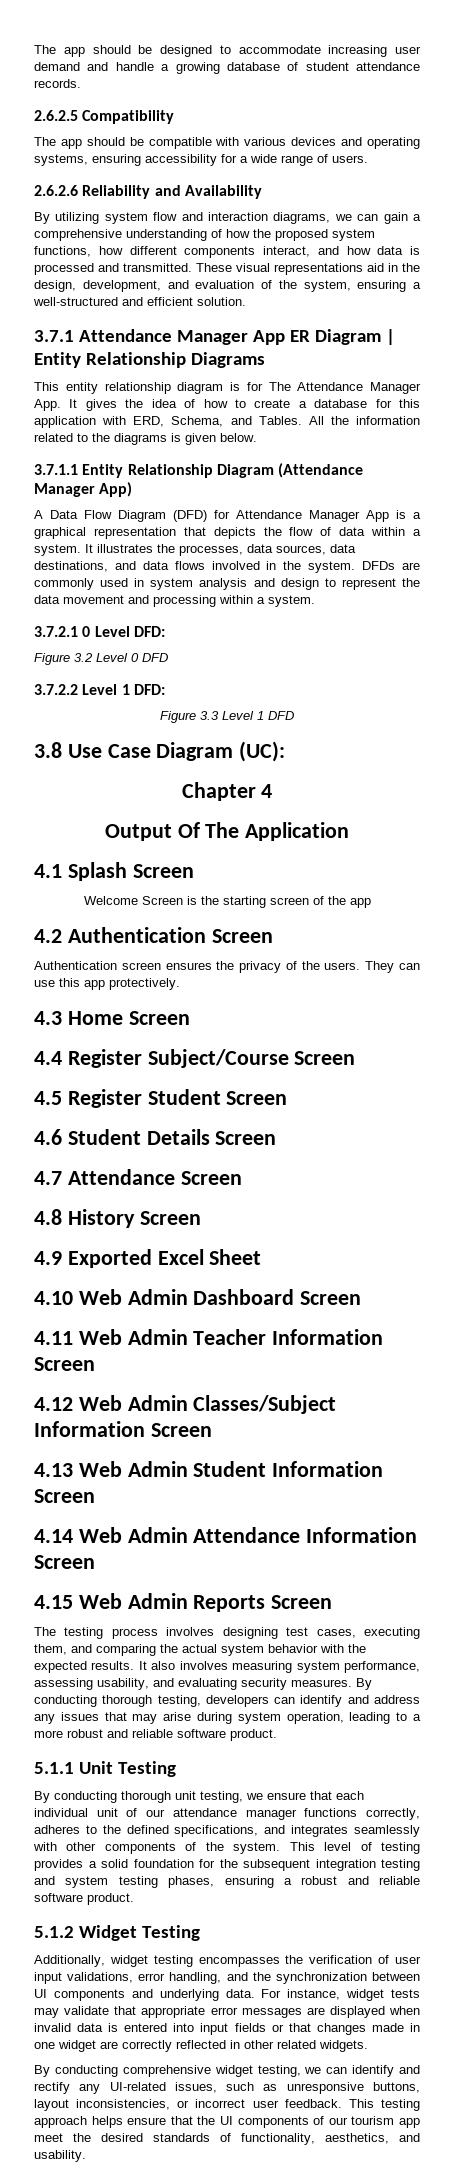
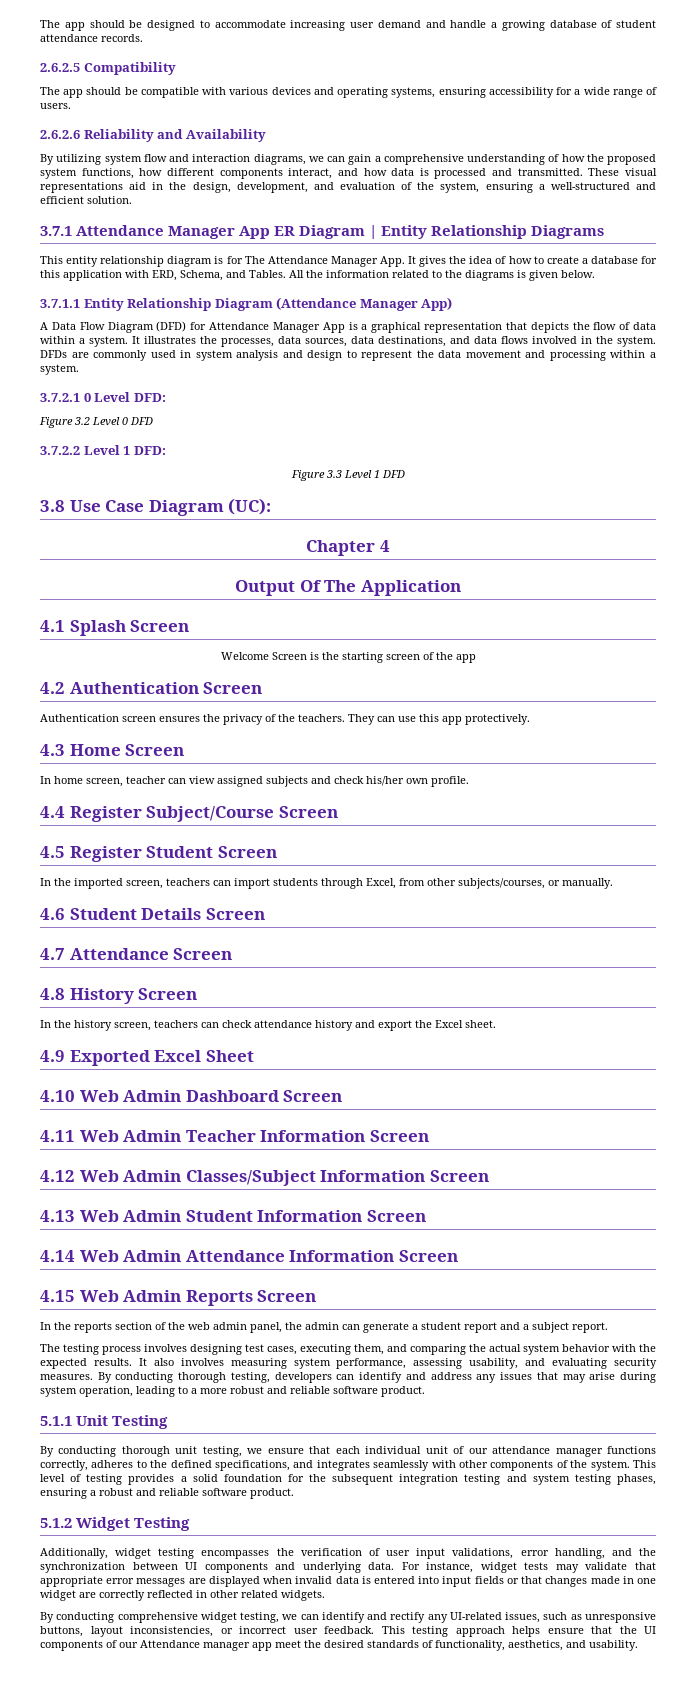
[324,962,361,970] users. -> [298,714,345,722] teachers.
(190, 1018) none -> [40,776,469,787] // In home screen, teacher can view assigned subjects and check his/her own profile.
(288, 1098) none -> [40,878,613,889] // In the imported screen, teachers can import students through Excel, from other subjects/courses, or manually.
(201, 1218) none -> [40,1020,496,1031] // In the history screen, teachers can check attendance history and export the Excel sheet.
(333, 1602) none -> [40,1322,608,1333] // In the reports section of the web admin panel, the admin can generate a student report and a subject report.
[351,2116,395,2125] tourism -> [140,1640,250,1651] Attendance manager

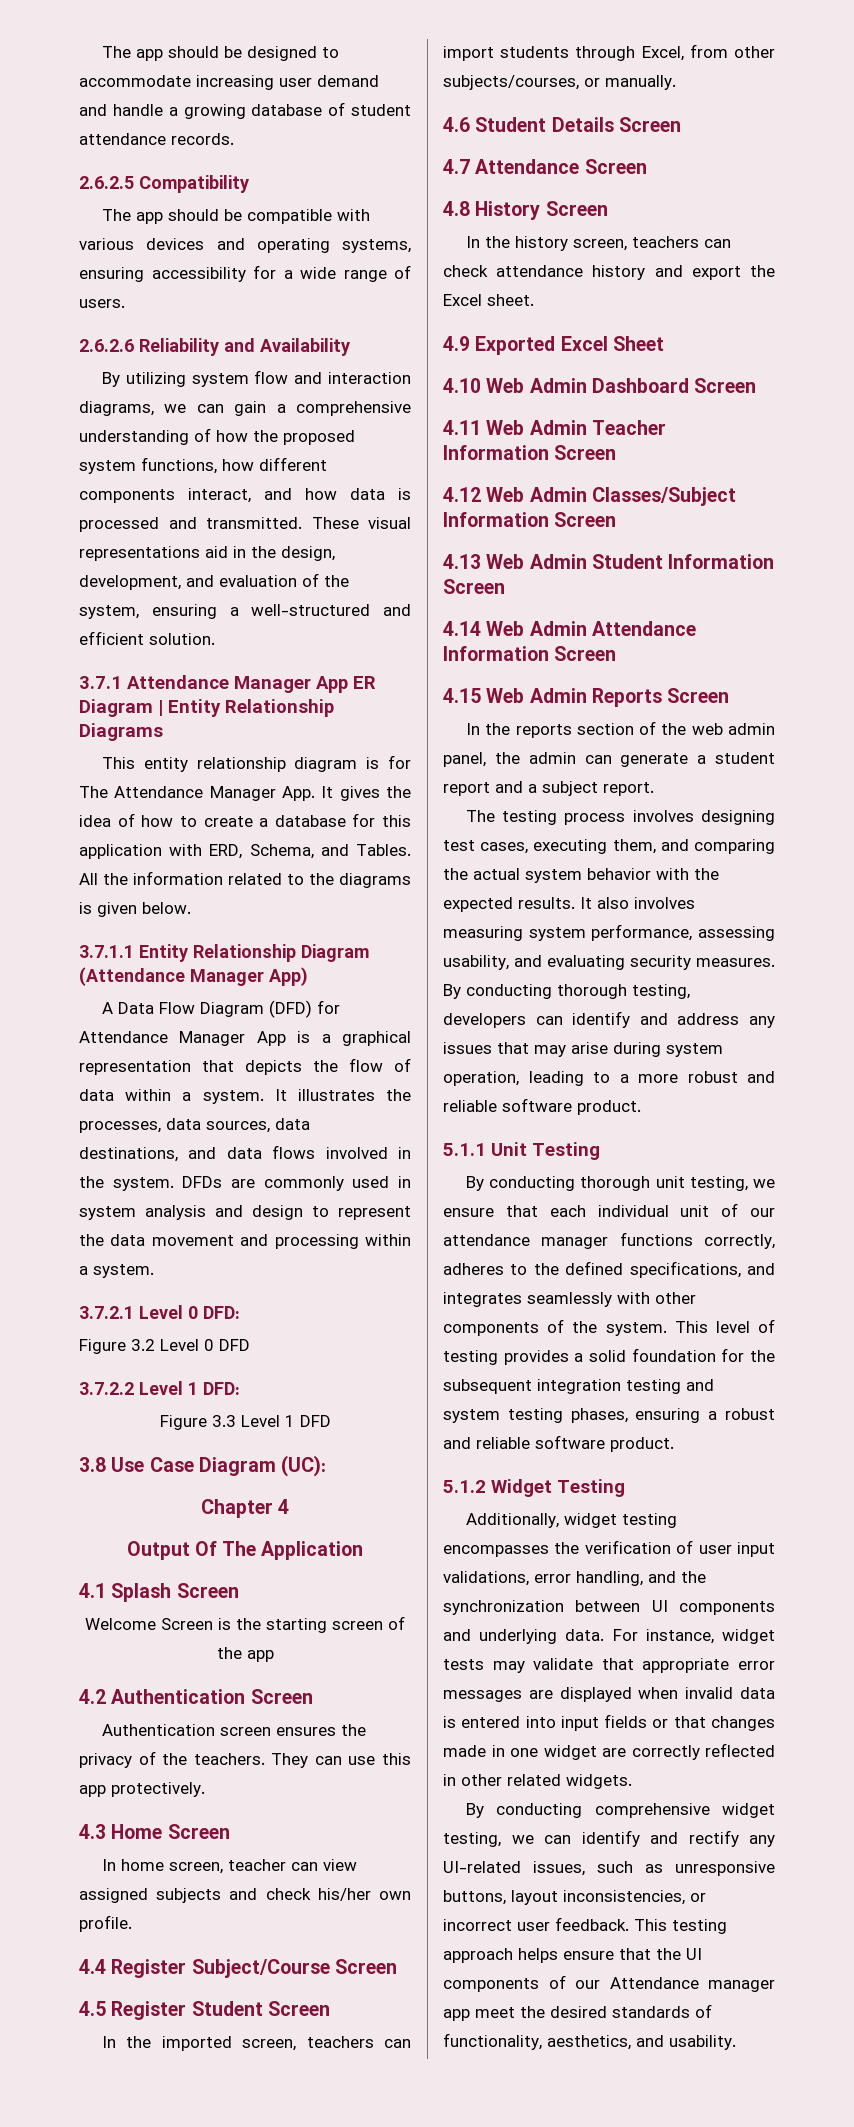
[83,392,131,402] 0 Level -> [139,1305,198,1319] Level 0

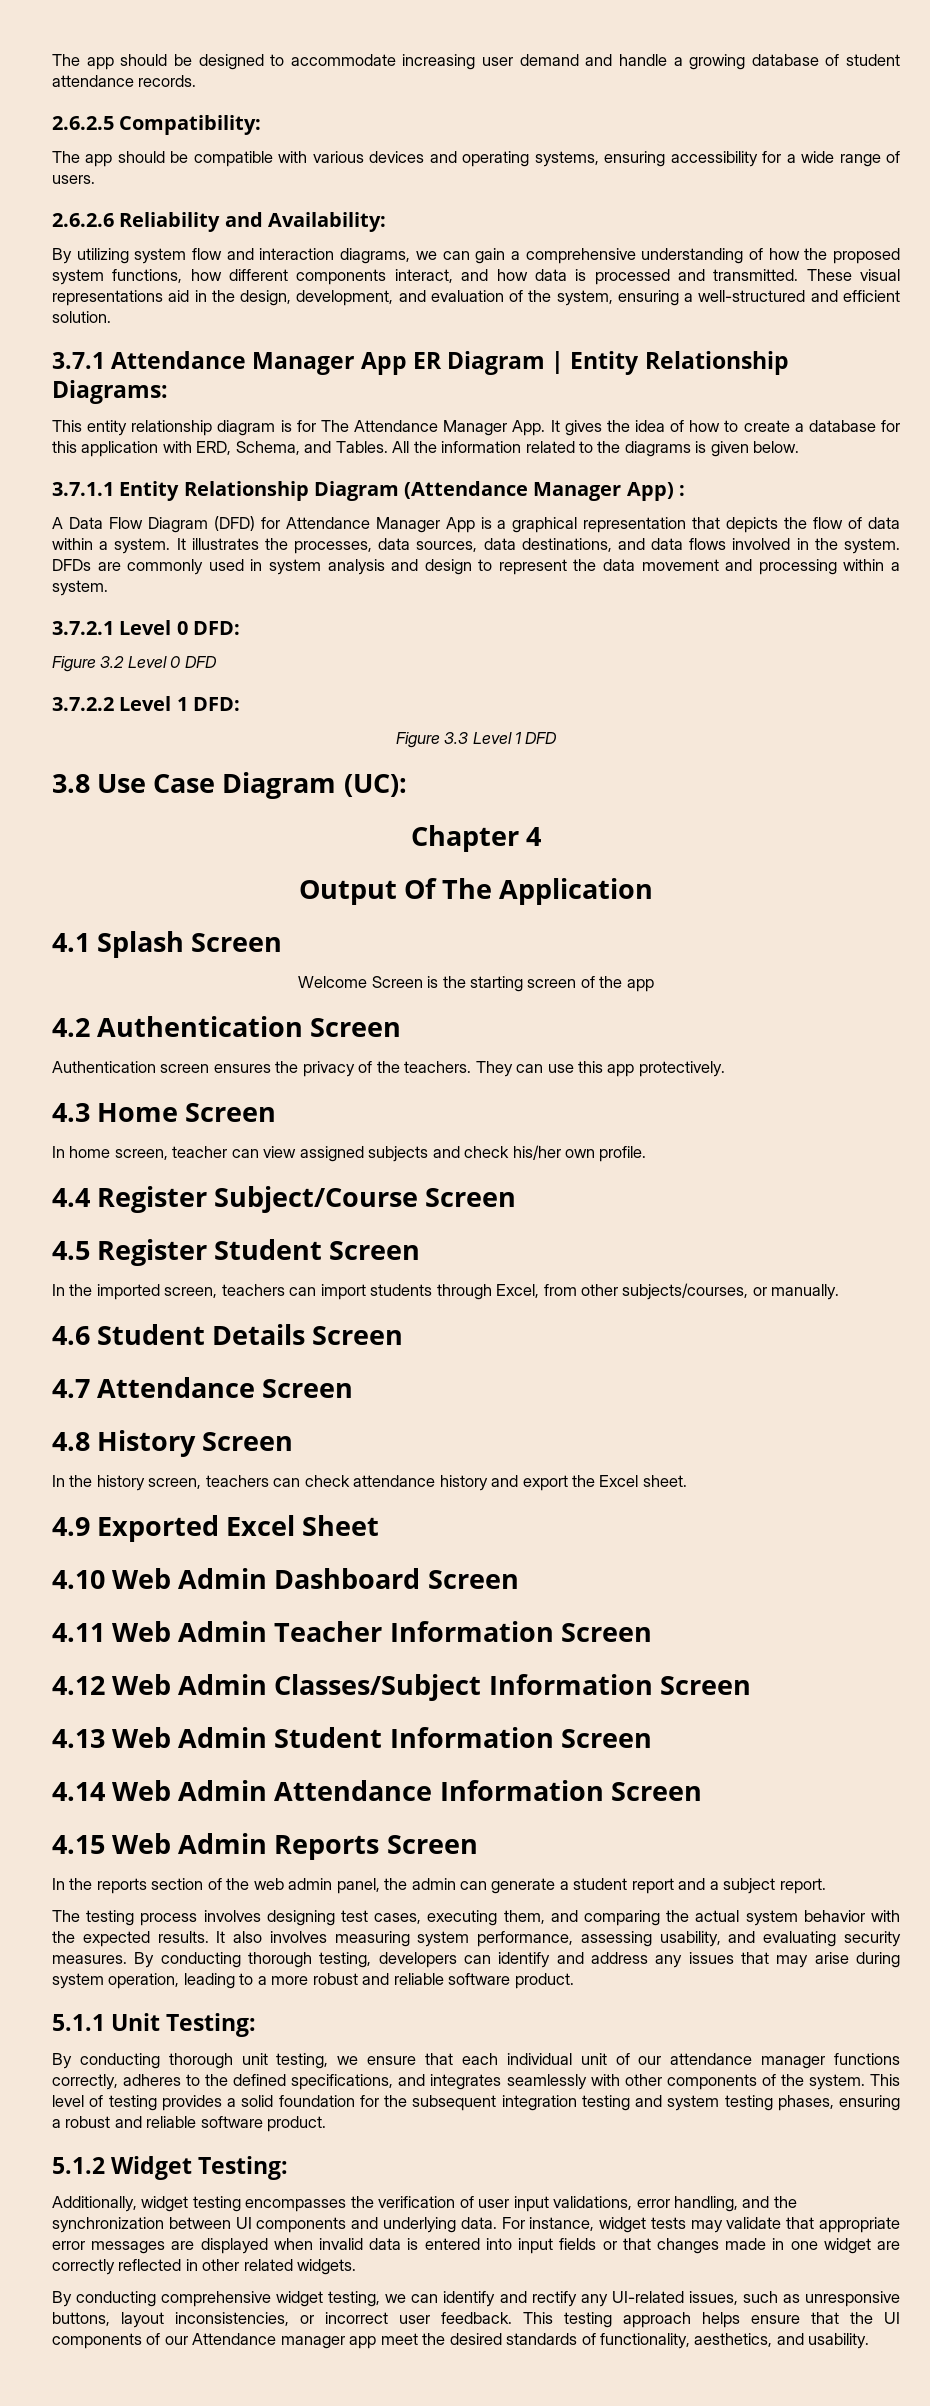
[139,175,249,193] Compatibility -> [119,115,262,135] Compatibility:
[260,338,350,356] Availability -> [267,212,386,232] Availability:
[79,723,163,741] Diagrams -> [52,380,168,404] Diagrams:
(308, 976) none -> [678,485,685,496] :
[532,1142,600,1160] Testing -> [166,2013,257,2037] Testing:
[557,1479,625,1497] Testing -> [198,2156,289,2180] Testing:

